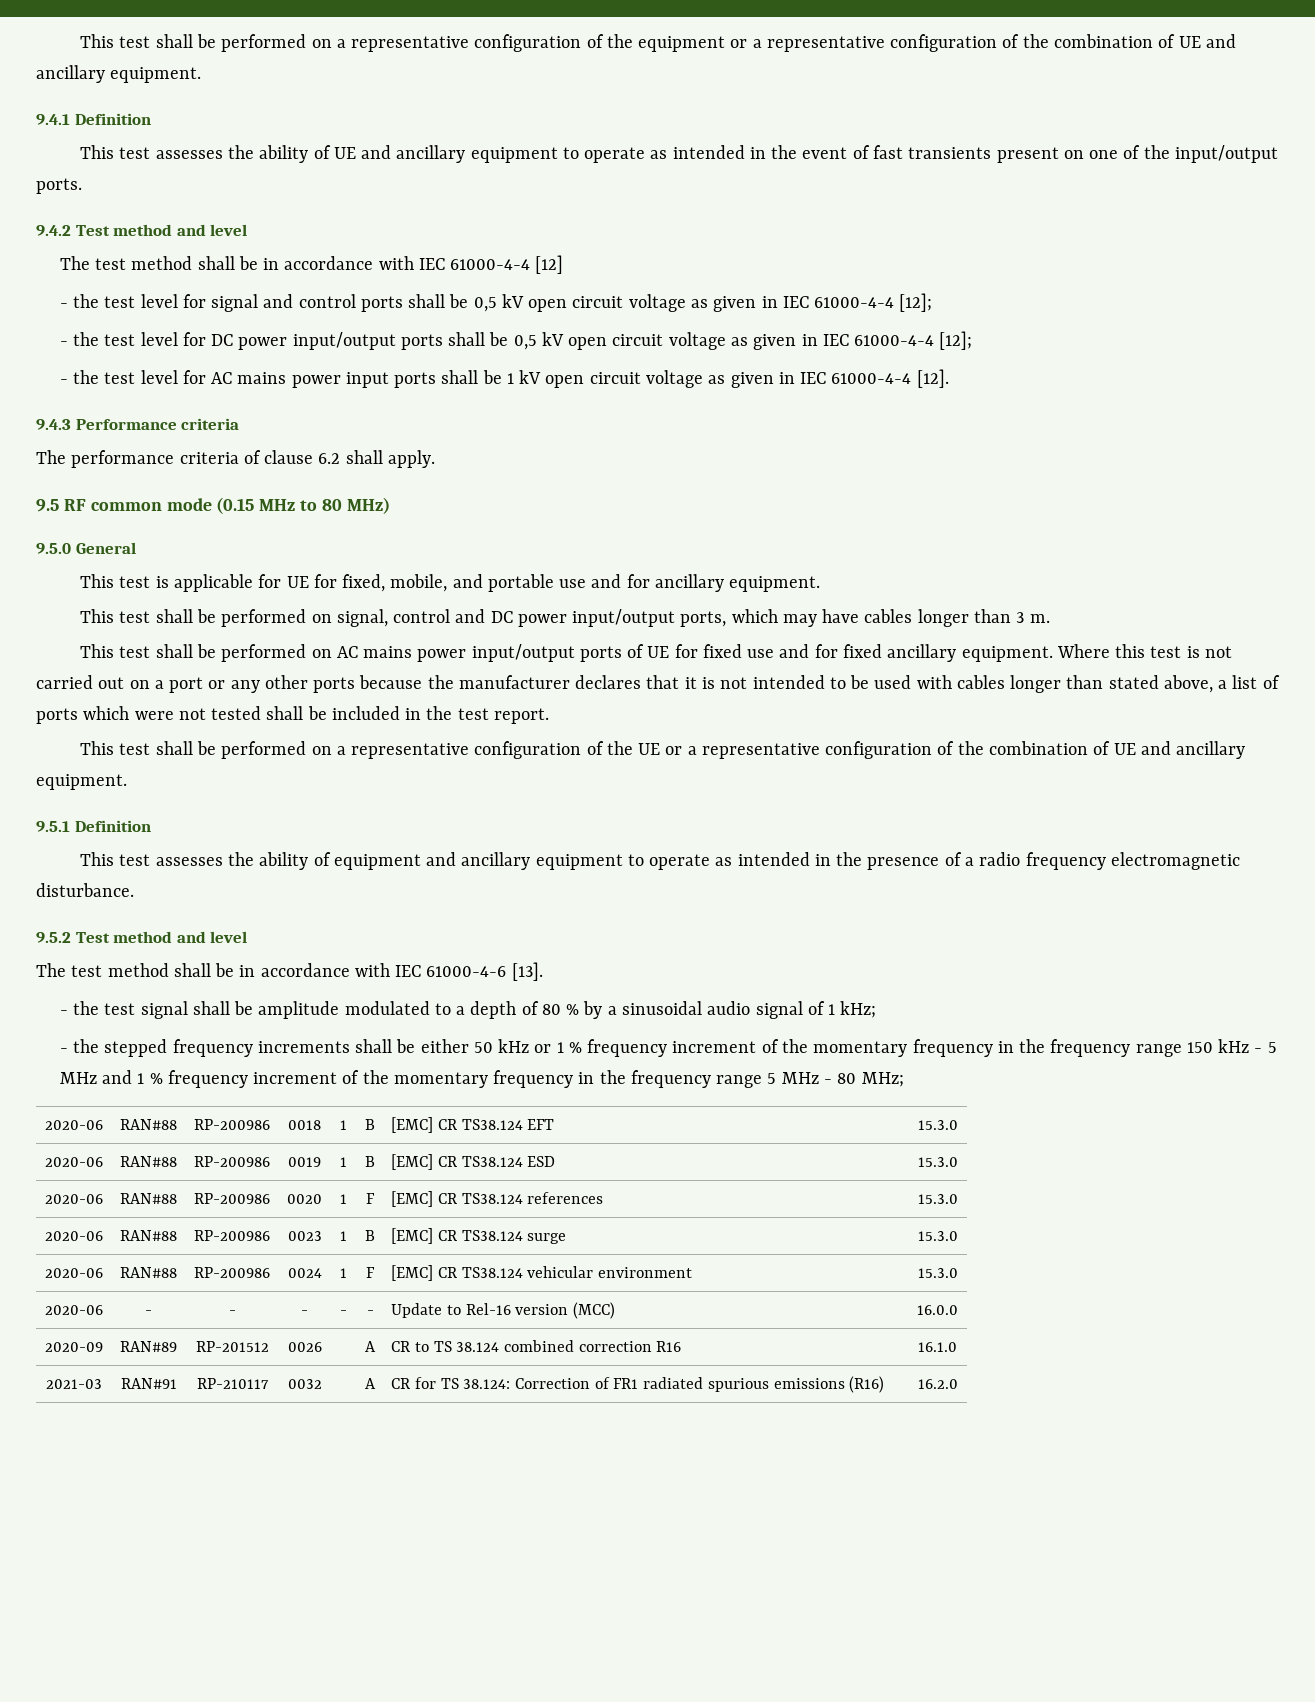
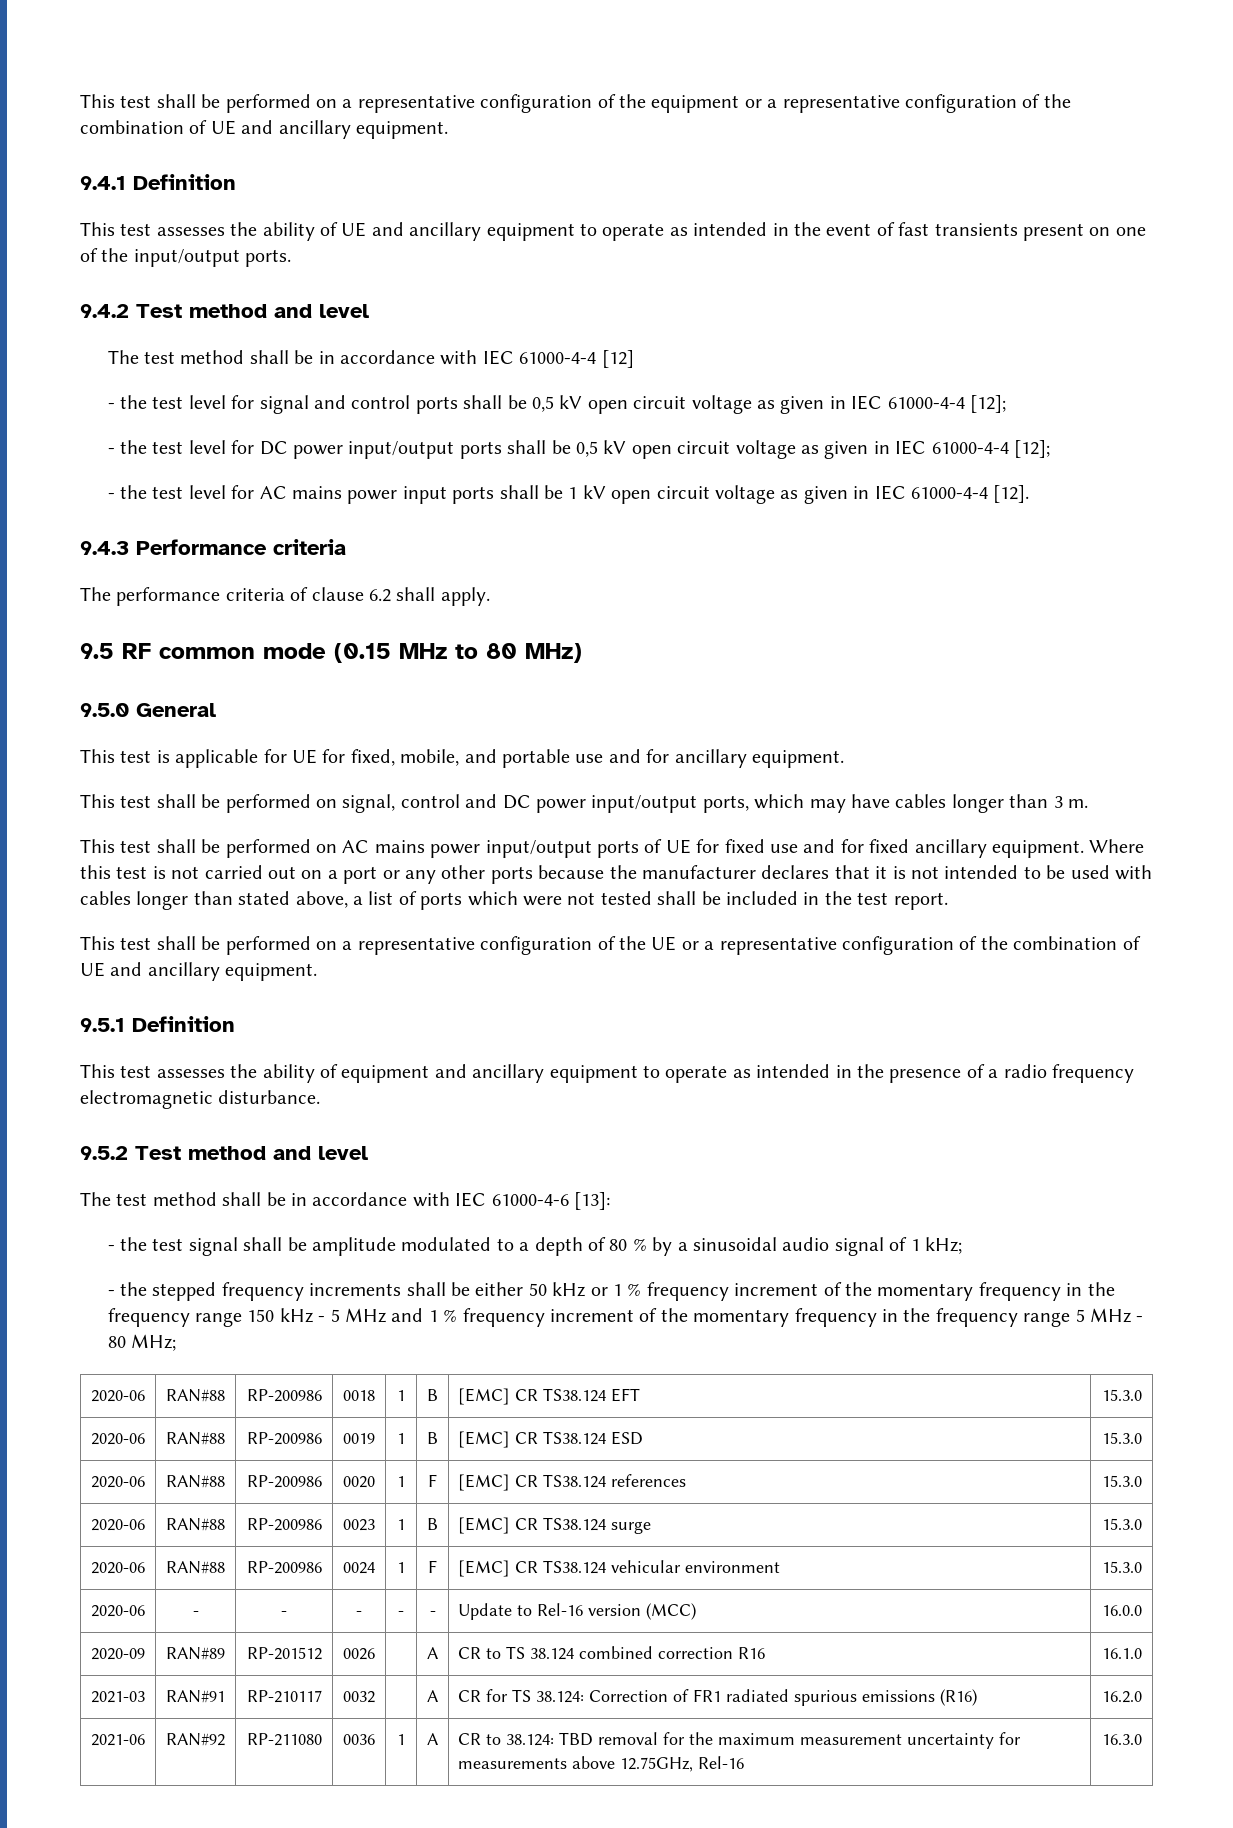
[511,962,543,981] [13]. -> [574,1192,610,1210] [13]:
(958, 1384) none -> [91,1734,145,1746] [166,1733,225,1746] [246,1733,322,1746] [343,1734,375,1745] [397,1734,405,1745] [427,1733,439,1745] [458,1732,1022,1749] [458,1756,745,1772] [1101,1734,1142,1745] // 2021-06 | RAN#92 | RP-211080 | 0036 | 1 | A | CR to 38.124: TBD removal for the maximum measurement uncertainty for measurements above 12.75GHz, Rel-16 | 16.3.0

